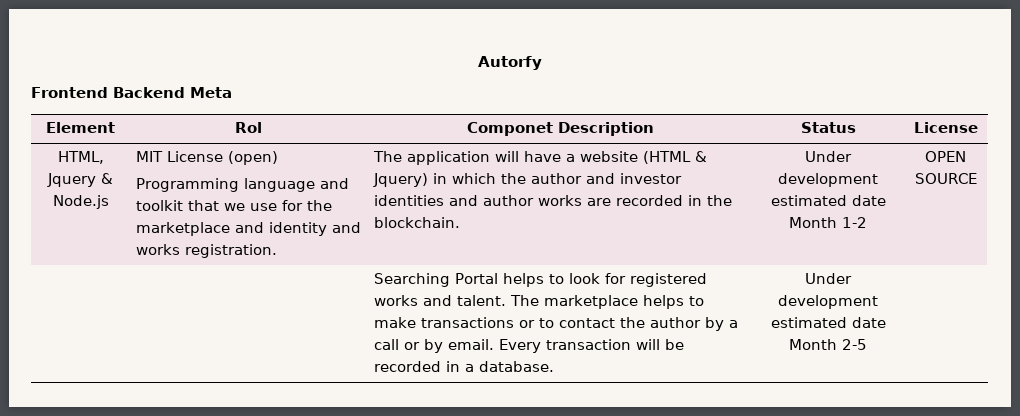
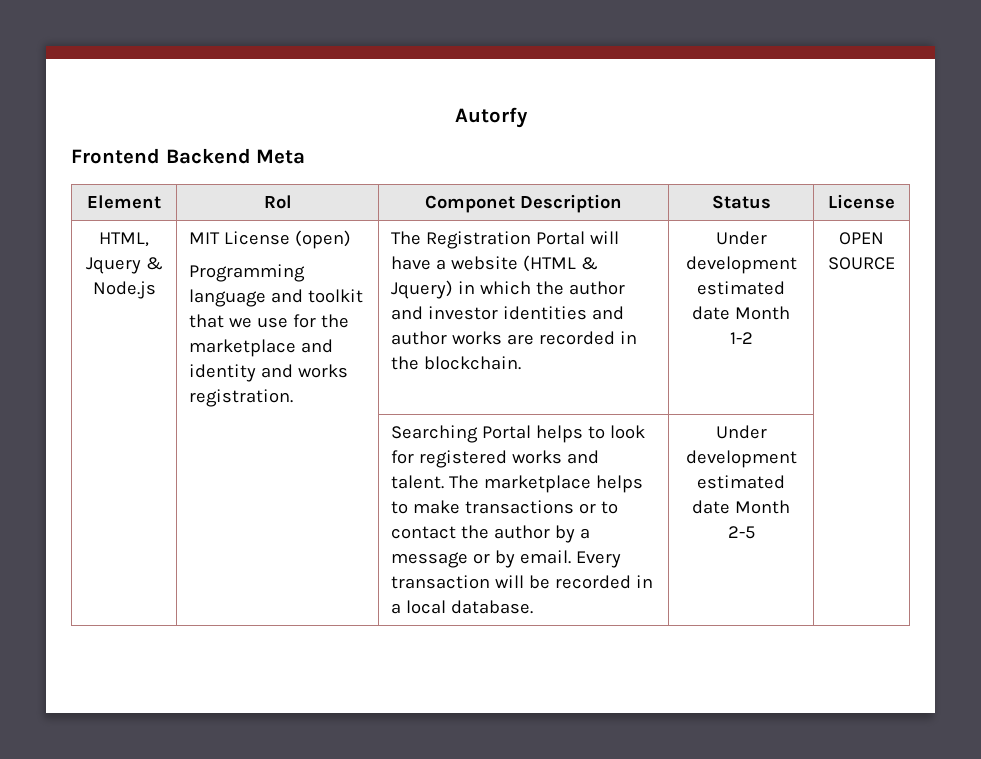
[406,151,490,165] application -> [426,231,586,249] Registration Portal
[373,339,399,350] call -> [391,552,469,568] message
(474, 368) none -> [406,600,447,614] local

